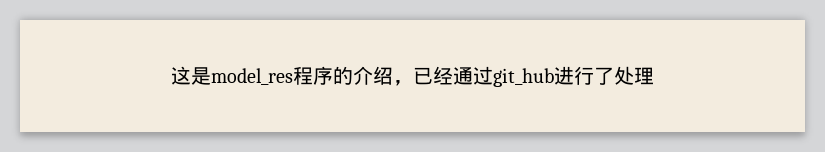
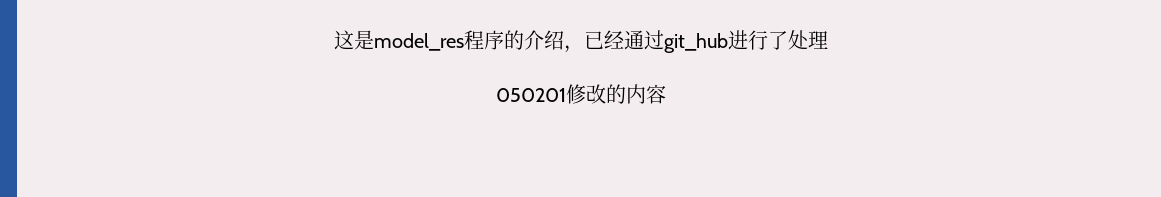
(654, 76) none -> [495,84,666,104] // 050201修改的内容

